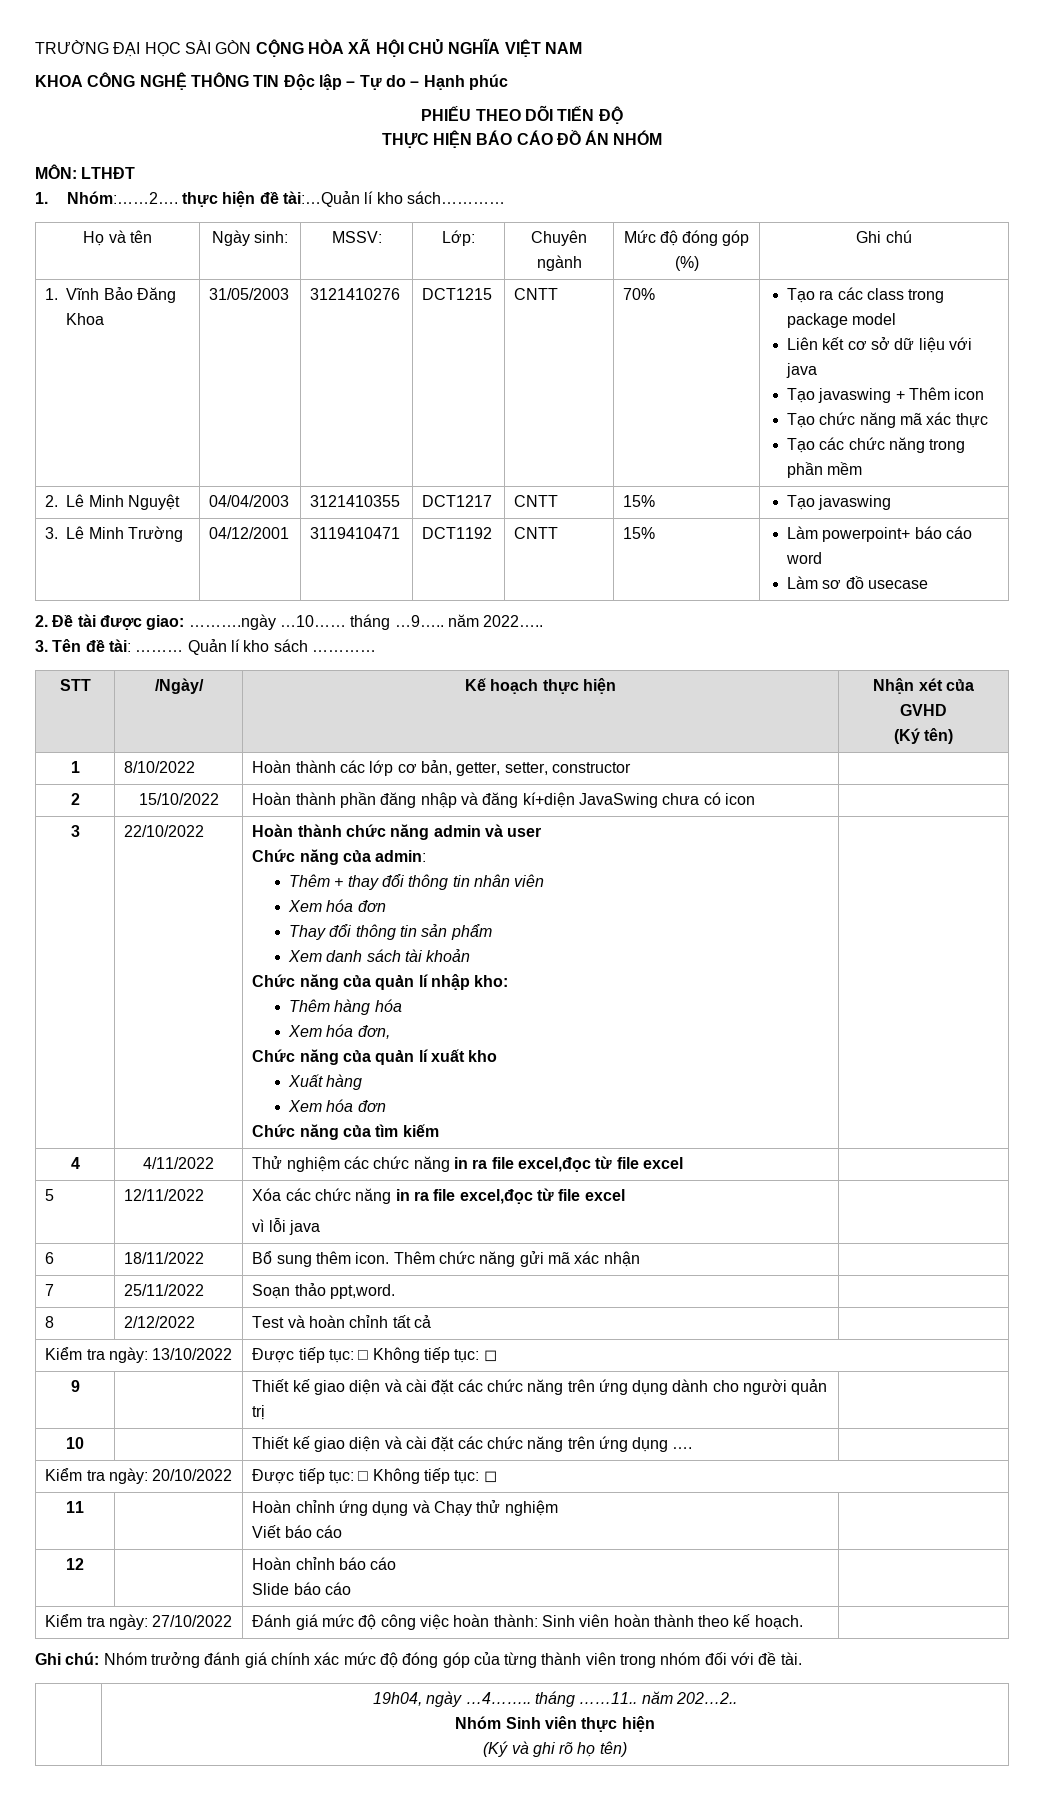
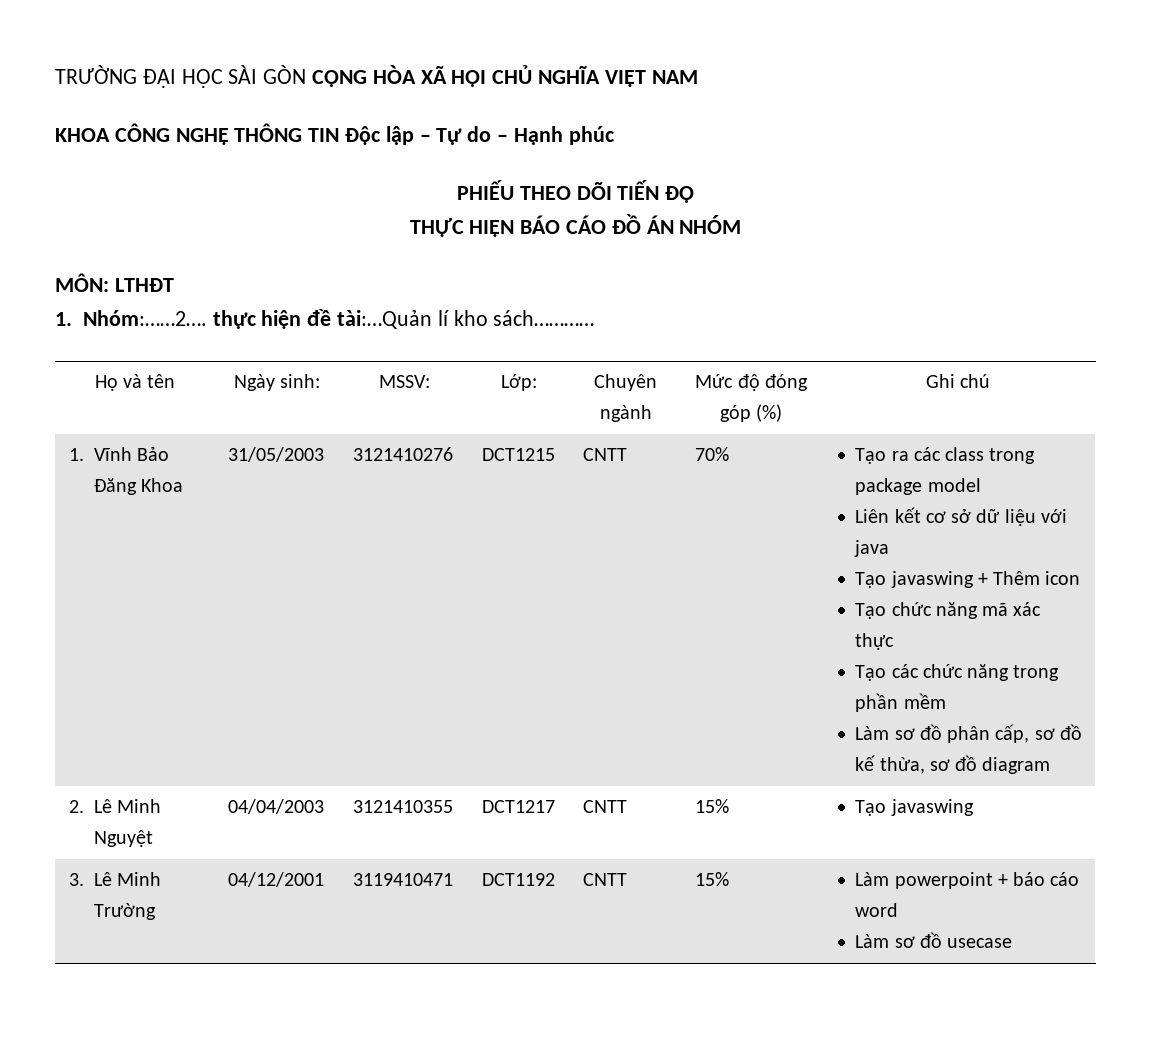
(863, 468) none -> [855,724,1082,743] [855,755,1051,774] // Làm sơ đồ phân cấp, sơ đồ kế thừa, sơ đồ diagram
[822,527,911,542] powerpoint+ -> [894,872,1008,889] powerpoint +
[35,614,544,630] [35,639,376,655] [59,679,91,691] [154,678,204,694] [465,678,616,694] [873,678,974,694] [900,704,947,716] [893,728,954,744] [70,761,80,773] [124,761,196,773] [252,760,631,776] [70,793,80,805] [138,793,219,805] [252,792,755,808] [70,825,80,837] [124,825,205,837] [252,824,542,840] [252,849,427,865] [288,874,545,890] [287,899,386,912] [288,924,492,940] [287,949,471,962] [252,974,509,990] [288,999,402,1015] [287,1024,390,1039] [252,1049,498,1065] [287,1074,363,1090] [287,1099,386,1112] [252,1124,439,1140] [70,1157,80,1169] [143,1157,214,1169] [252,1156,683,1172] [45,1189,55,1201] [124,1189,205,1201] [252,1188,625,1204] [252,1218,320,1235] [45,1252,55,1264] [124,1252,205,1264] [252,1251,640,1267] [45,1284,55,1296] [124,1284,205,1296] [252,1283,395,1299] [45,1316,55,1328] [124,1316,196,1328] [252,1315,431,1328] [45,1347,233,1363] [252,1347,497,1363] [70,1380,80,1392] [252,1379,828,1395] [252,1405,266,1420] [66,1437,84,1449] [252,1436,693,1452] [45,1468,233,1484] [252,1468,497,1484] [66,1501,84,1513] [252,1500,558,1516] [252,1525,342,1538] [66,1558,84,1570] [252,1557,397,1570] [252,1582,351,1595] [45,1614,233,1630] [252,1614,803,1630] [35,1652,802,1668] [373,1691,737,1707] [455,1716,655,1732] [483,1741,627,1757] // 2. Đề tài được giao: ……….ngày …10…… tháng …9….. năm 2022….. // 3. Tên đề tài: ……… Quản lí kho sách ………… // STT | /Ngày/ | Kế hoạch thực hiện | Nhận xét của GVHD // (Ký tên) // 1 | 8/10/2022 | Hoàn thành các lớp cơ bản, getter, setter, constructor | // 2 | 15/10/2022 | Hoàn thành phần đăng nhập và đăng kí+diện JavaSwing chưa có icon | // 3 | 22/10/2022 | Hoàn thành chức năng admin và user // Chức năng của admin: // Thêm + thay đổi thông tin nhân viên // Xem hóa đơn // Thay đổi thông tin sản phẩm // Xem danh sách tài khoản // Chức năng của quản lí nhập kho: // Thêm hàng hóa // Xem hóa đơn, // Chức năng của quản lí xuất kho // Xuất hàng // Xem hóa đơn // Chức năng của tìm kiếm | // 4 | 4/11/2022 | Thử nghiệm các chức năng in ra file excel,đọc từ file excel | // 5 | 12/11/2022 | Xóa các chức năng in ra file excel,đọc từ file excel // vì lỗi java | // 6 | 18/11/2022 | Bổ sung thêm icon. Thêm chức năng gửi mã xác nhận | // 7 | 25/11/2022 | Soạn thảo ppt,word. | // 8 | 2/12/2022 | Test và hoàn chỉnh tất cả | // Kiểm tra ngày: 13/10/2022 | Được tiếp tục: □ Không tiếp tục: ◻ // 9 | | Thiết kế giao diện và cài đặt các chức năng trên ứng dụng dành cho người quản trị | // 10 | | Thiết kế giao diện và cài đặt các chức năng trên ứng dụng …. | // Kiểm tra ngày: 20/10/2022 | Được tiếp tục: □ Không tiếp tục: ◻ // 11 | | Hoàn chỉnh ứng dụng và Chạy thử nghiệm // Viết báo cáo | // 12 | | Hoàn chỉnh báo cáo // Slide báo cáo | // Kiểm tra ngày: 27/10/2022 | Đánh giá mức độ công việc hoàn thành: Sinh viên hoàn thành theo kế hoạch. | // Ghi chú: Nhóm trưởng đánh giá chính xác mức độ đóng góp của từng thành viên trong nhóm đối với đề tài. // | 19h04, ngày …4…….. tháng ……11.. năm 202…2.. // Nhóm Sinh viên thực hiện // (Ký và ghi rõ họ tên) -> (1013, 943) none

